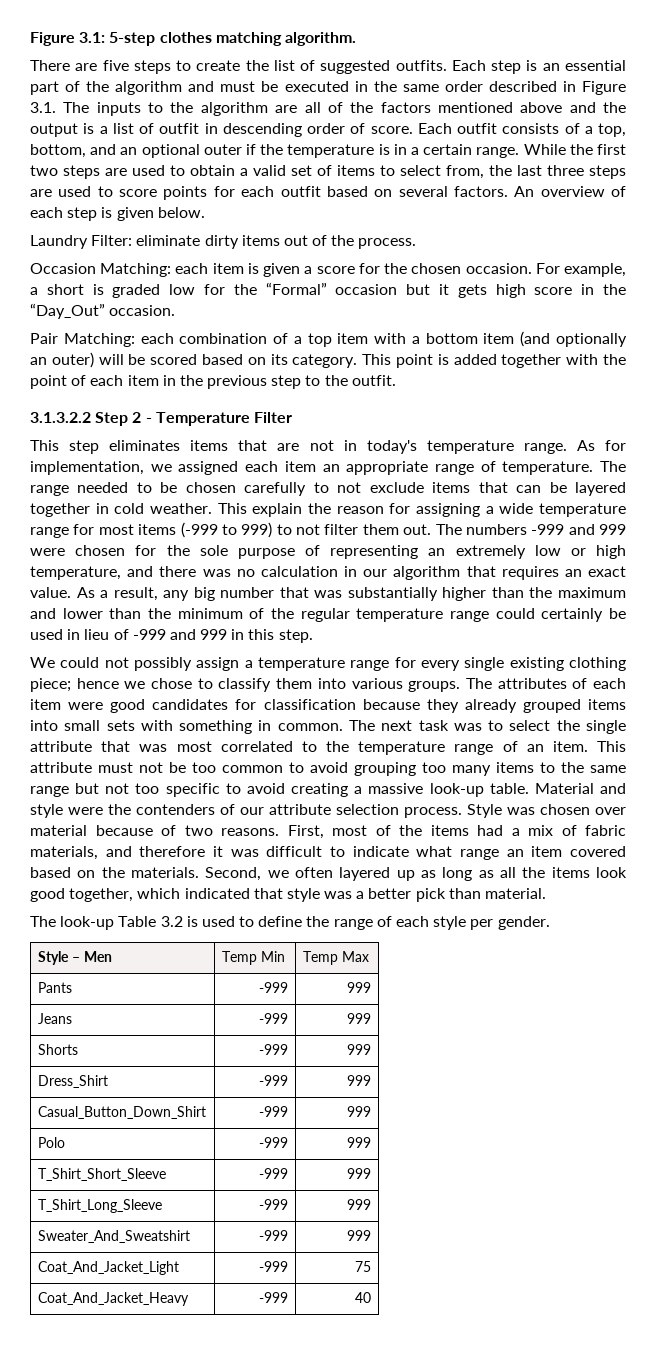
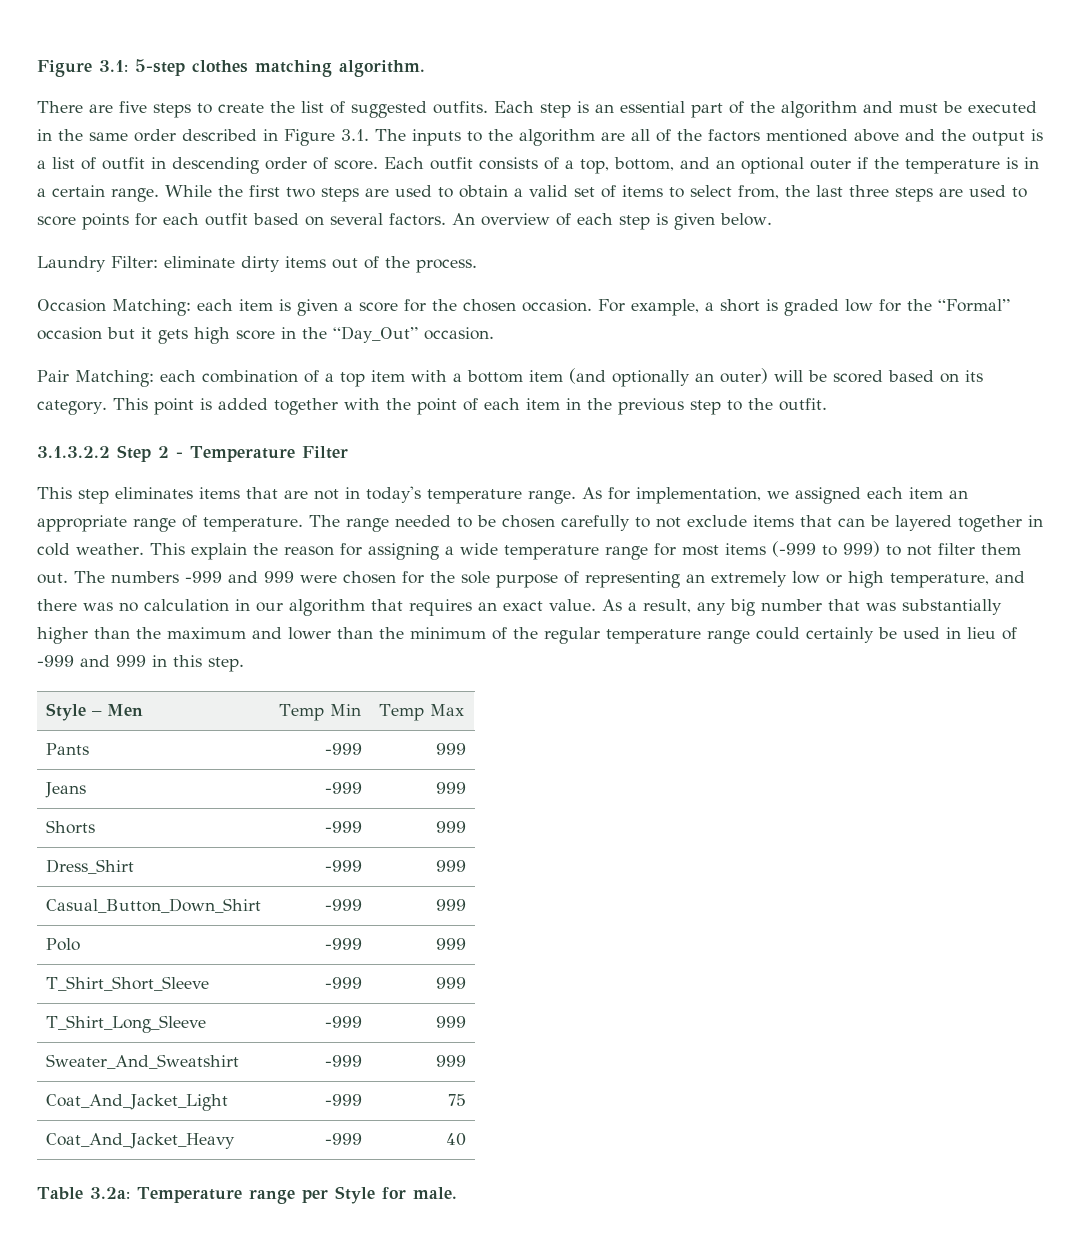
[30,657,626,671] [30,678,626,692] [30,699,627,713] [30,720,626,734] [30,741,626,755] [30,762,626,776] [30,783,626,797] [30,804,626,818] [30,825,626,839] [30,846,626,860] [30,867,627,881] [30,888,547,902] [30,916,550,930] // We could not possibly assign a temperature range for every single existing clothing piece; hence we chose to classify them into various groups. The attributes of each item were good candidates for classification because they already grouped items into small sets with something in common. The next task was to select the single attribute that was most correlated to the temperature range of an item. This attribute must not be too common to avoid grouping too many items to the same range but not too specific to avoid creating a massive look-up table. Material and style were the contenders of our attribute selection process. Style was chosen over material because of two reasons. First, most of the items had a mix of fabric materials, and therefore it was difficult to indicate what range an item covered based on the materials. Second, we often layered up as long as all the items look good together, which indicated that style was a better pick than material. // The look-up Table 3.2 is used to define the range of each style per gender. -> (244, 664) none
(372, 1297) none -> [37,1186,457,1204] // Table 3.2a: Temperature range per Style for male.

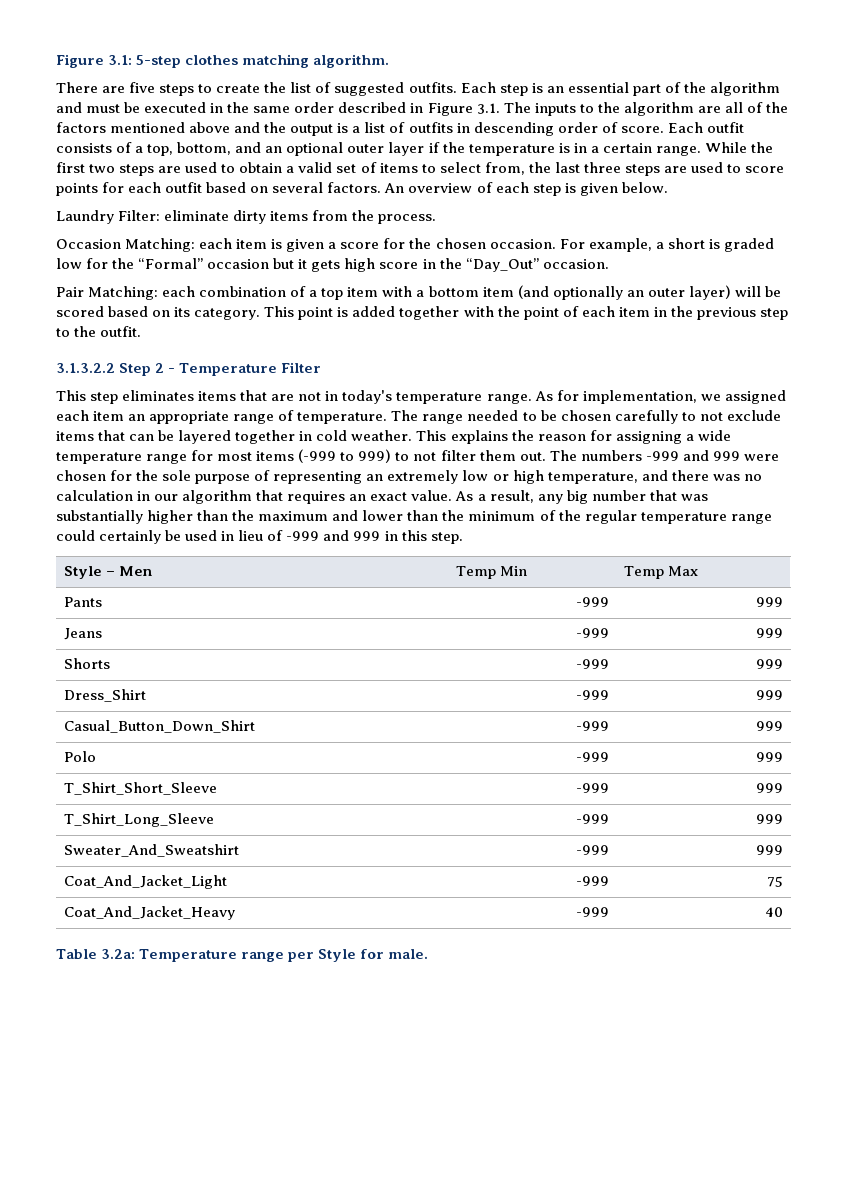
[102,157,145,170] outfit -> [408,122,453,133] outfits
(851, 164) none -> [388,142,425,156] layer
[332,256,379,269] out of -> [312,210,349,221] from
[720,368,768,384] outer) -> [647,285,731,300] outer layer)
[190,543,247,560] explain -> [450,430,508,444] explains

